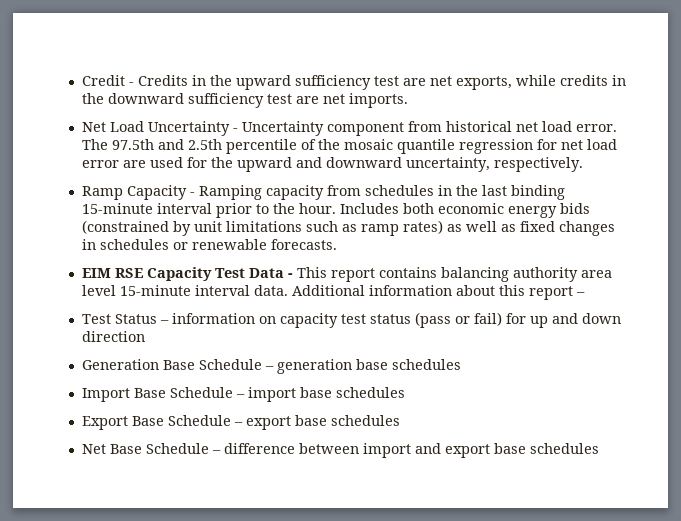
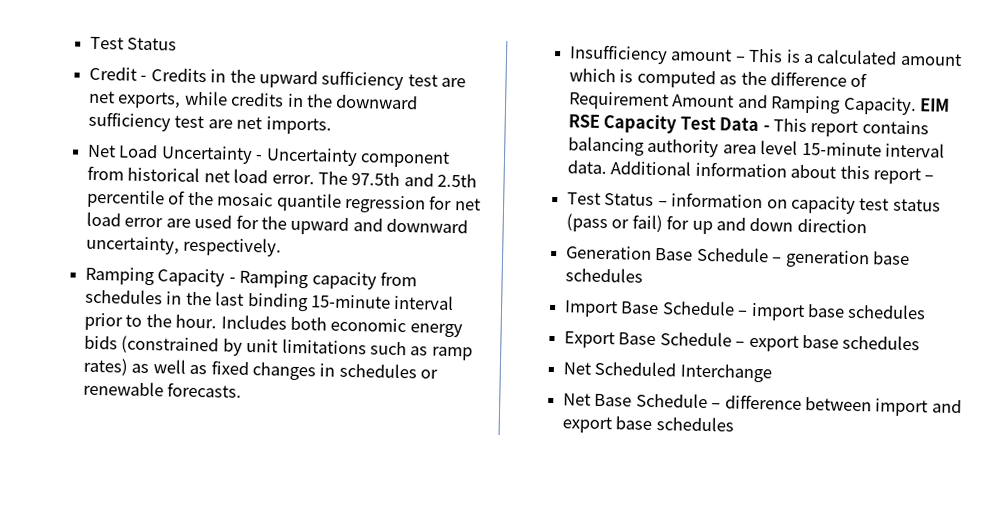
(82, 80) none -> [89,36,178,51] Test Status //
[82,186,124,200] Ramp -> [84,266,155,286] Ramping
(338, 244) none -> [568,44,962,67] [568,68,868,89] [568,91,917,116] Insufficiency amount – This is a calculated amount which is computed as the difference of Requirement Amount and Ramping Capacity.
(401, 420) none -> [562,360,772,383] // Net Scheduled Interchange

